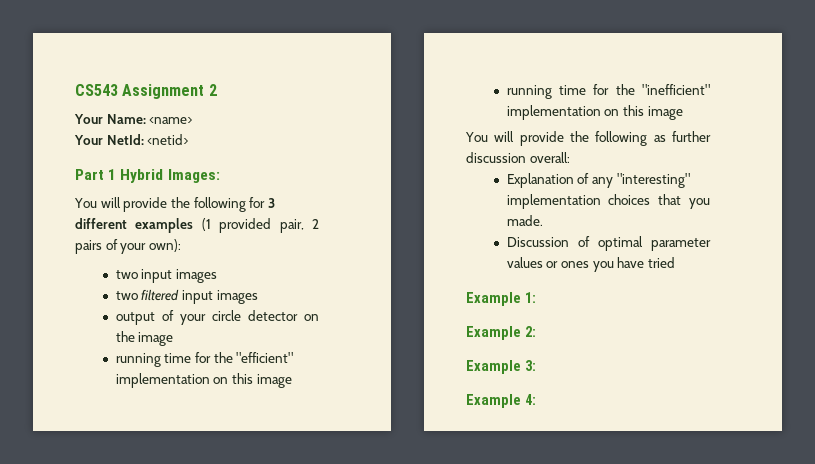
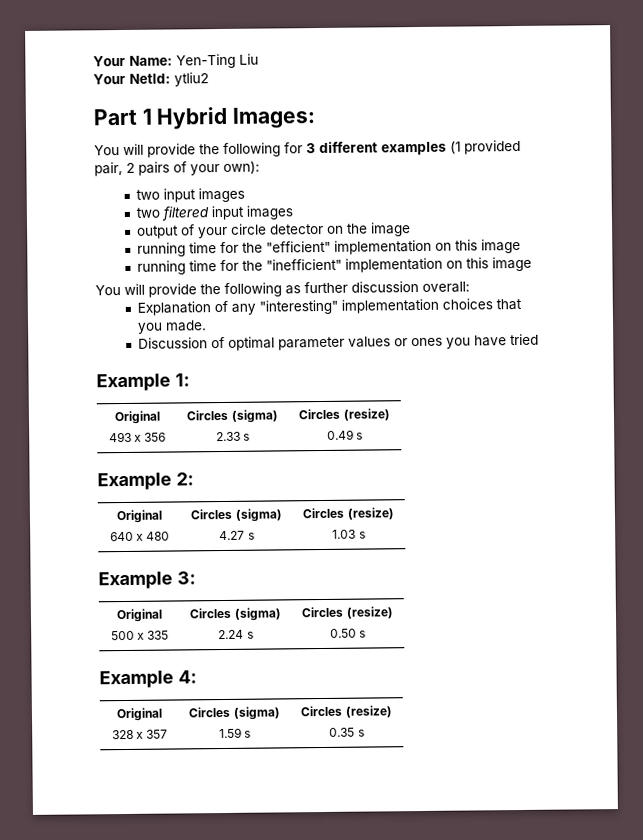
[75,84,217,99] [74,114,193,124] CS543 Assignment 2 // Your Name: <name> -> [93,53,259,69] Your Name: Yen-Ting Liu
[147,134,189,145] <netid> -> [174,72,209,87] ytliu2
[466,326,536,340] [466,360,536,374] [466,394,536,408] // Example 2: // Example 3: // Example 4: -> [113,410,161,425] [108,431,167,443] [186,409,279,423] [215,431,251,442] [298,408,391,421] [326,429,364,440] [97,472,194,491] [116,509,163,524] [109,531,171,542] [190,508,283,522] [219,530,255,541] [302,507,395,520] [332,529,366,539] [98,571,196,590] [116,608,163,623] [110,630,170,641] [189,607,282,621] [218,629,254,640] [301,606,394,619] [329,628,367,638] [99,670,197,689] [116,707,163,722] [111,729,169,740] [188,706,281,720] [218,727,252,739] [300,705,393,718] [329,727,365,737] // Original // 493 x 356 | Circles (sigma) // 2.33 s | Circles (resize) // 0.49 s // Example 2: // Original // 640 x 480 | Circles (sigma) // 4.27 s | Circles (resize) // 1.03 s // Example 3: // Original // 500 x 335 | Circles (sigma) // 2.24 s | Circles (resize) // 0.50 s // Example 4: // Original // 328 x 357 | Circles (sigma) // 1.59 s | Circles (resize) // 0.35 s

